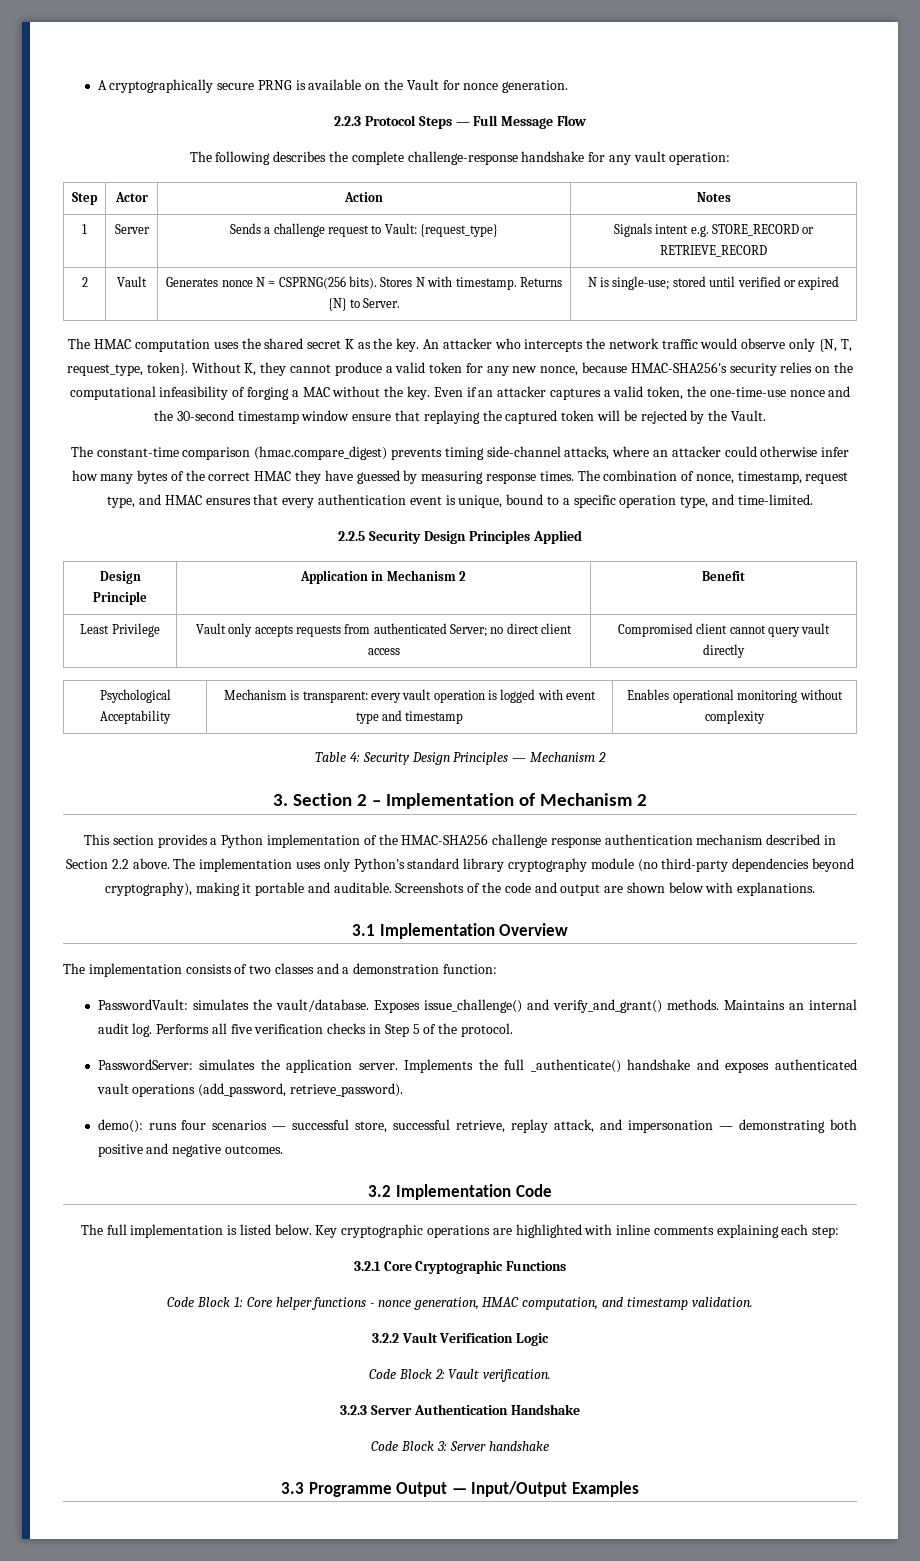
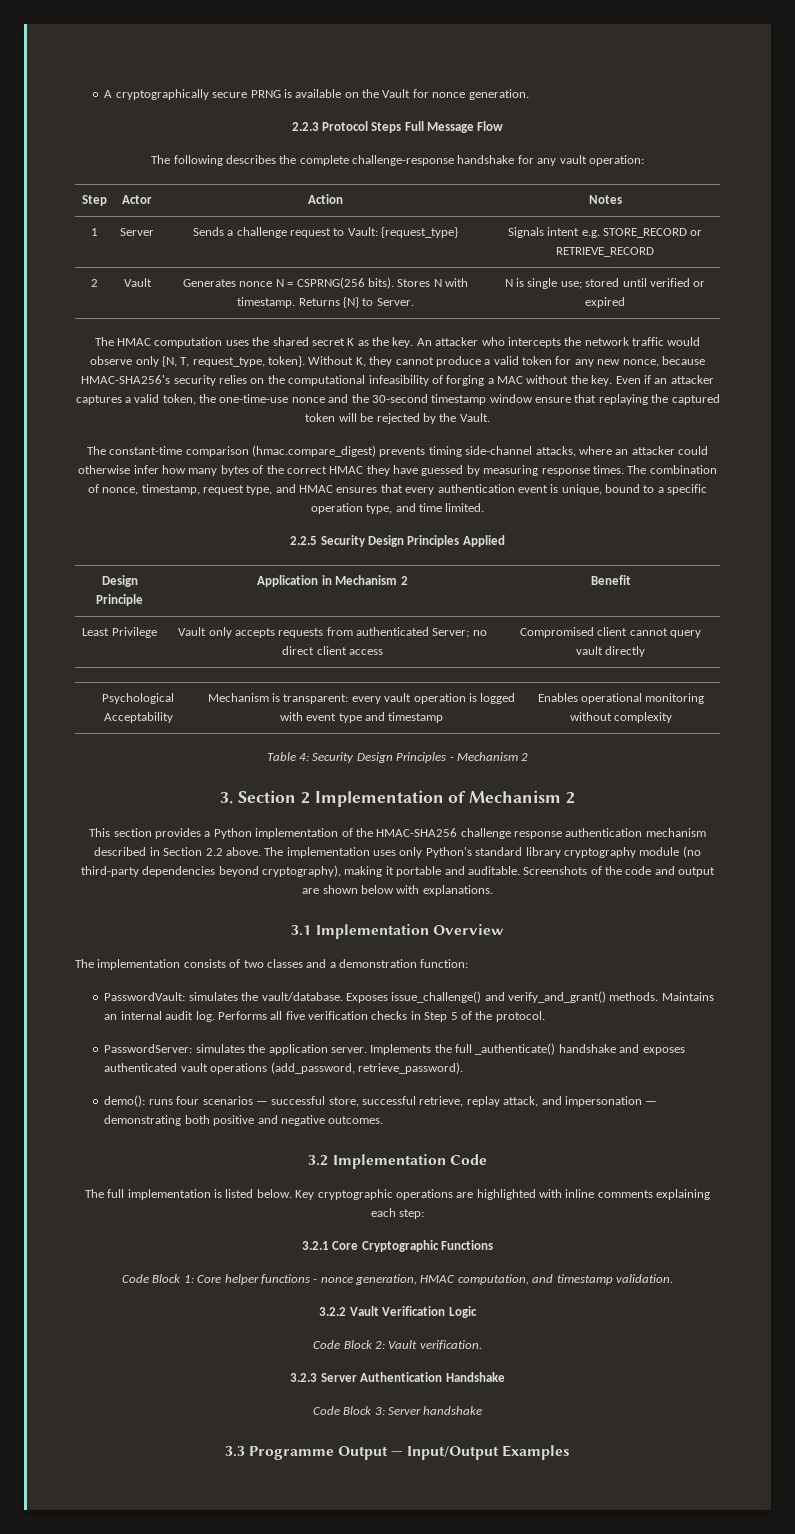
[455,122,470,126] — -> (402, 127) none
[612,276,670,290] single-use; -> [527,278,582,289] single use;
[737,494,813,505] time-limited. -> [418,503,485,512] time limited.
[512,758,527,762] — -> [449,757,454,761] -
[372,800,382,806] – -> (310, 798) none

